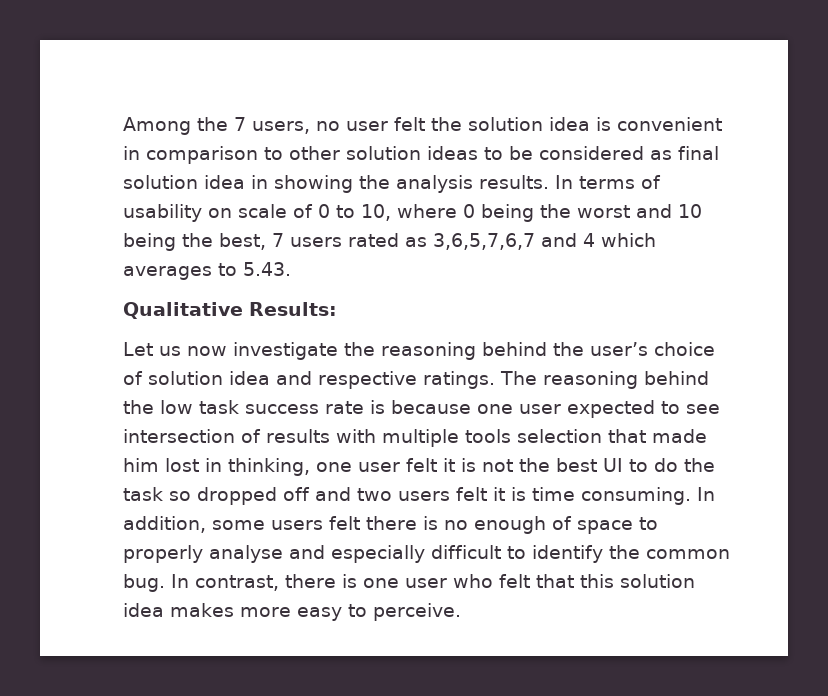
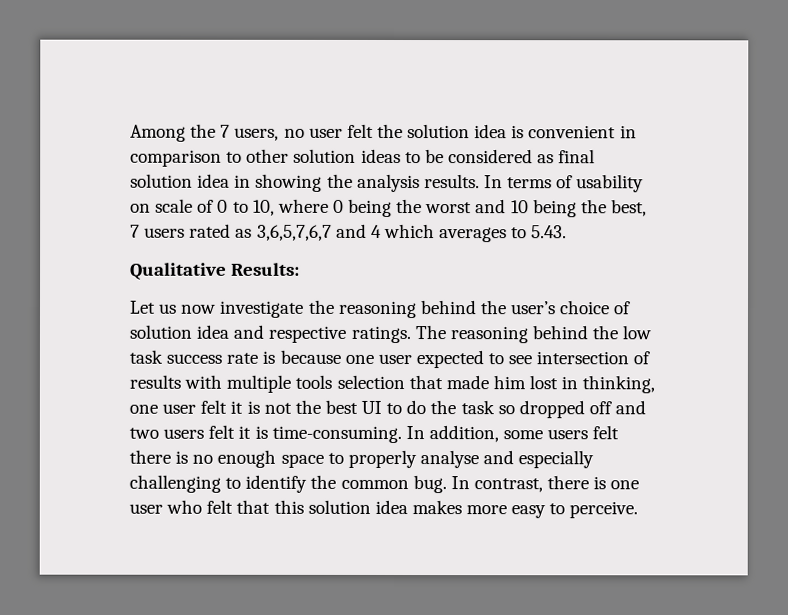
[532,487,691,505] time consuming. -> [271,425,402,444] time-consuming.
[552,516,572,530] of -> (277, 458) none
[431,545,501,559] difficult -> [129,474,221,493] challenging

